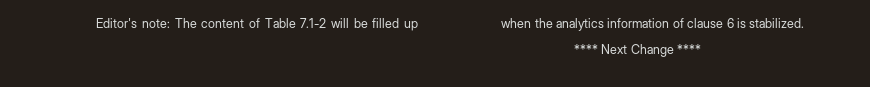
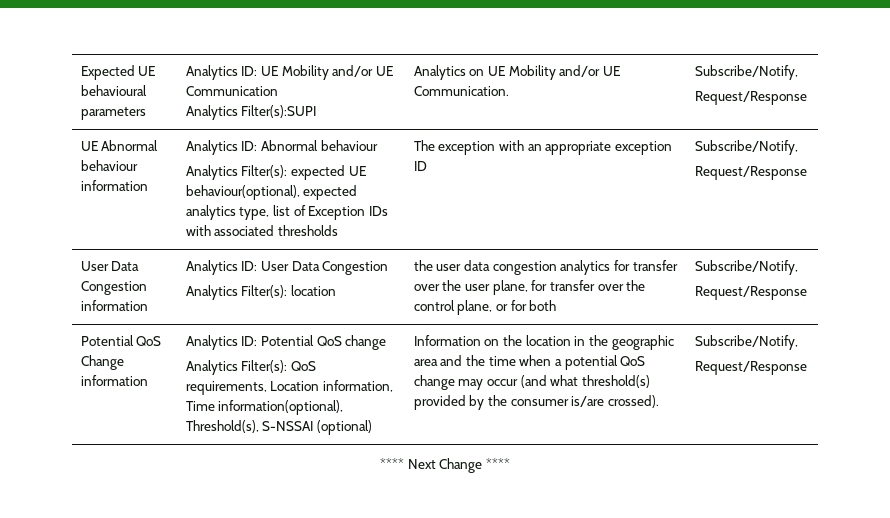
[96,18,805,31] Editor's note: The content of Table 7.1-2 will be filled up when the analytics information of clause 6 is stabilized. -> [80,65,156,80] [80,85,147,96] [80,107,146,120] [185,65,393,80] [185,86,278,96] [185,105,317,120] [413,65,620,80] [413,86,509,96] [694,65,798,80] [694,91,807,105] [80,140,159,151] [80,160,138,171] [80,180,148,191] [185,140,378,155] [185,165,366,180] [185,185,358,200] [185,205,388,220] [185,225,339,236] [413,140,672,155] [413,161,427,171] [694,140,798,155] [694,166,807,180] [80,261,140,271] [80,281,147,295] [80,300,148,311] [185,260,389,275] [185,285,337,300] [413,260,678,275] [413,280,646,295] [413,300,557,315] [694,260,798,275] [694,286,807,300] [80,335,162,346] [80,355,124,370] [80,375,148,386] [185,335,387,350] [185,360,317,375] [185,380,394,395] [185,400,344,415] [185,420,373,435] [413,335,674,350] [413,355,646,370] [413,375,650,390] [413,395,659,410] [694,335,798,350] [694,361,807,375] Expected UE behavioural parameters | Analytics ID: UE Mobility and/or UE Communication // Analytics Filter(s):SUPI | Analytics on UE Mobility and/or UE Communication. | Subscribe/Notify, // Request/Response // UE Abnormal behaviour information | Analytics ID: Abnormal behaviour // Analytics Filter(s): expected UE behaviour(optional), expected analytics type, list of Exception IDs with associated thresholds | The exception with an appropriate exception ID | Subscribe/Notify, // Request/Response // User Data Congestion information | Analytics ID: User Data Congestion // Analytics Filter(s): location | the user data congestion analytics for transfer over the user plane, for transfer over the control plane, or for both | Subscribe/Notify, // Request/Response // Potential QoS Change information | Analytics ID: Potential QoS change // Analytics Filter(s): QoS requirements, Location information, Time information(optional), Threshold(s), S-NSSAI (optional) | Information on the location in the geographic area and the time when a potential QoS change may occur (and what threshold(s) provided by the consumer is/are crossed). | Subscribe/Notify, // Request/Response

